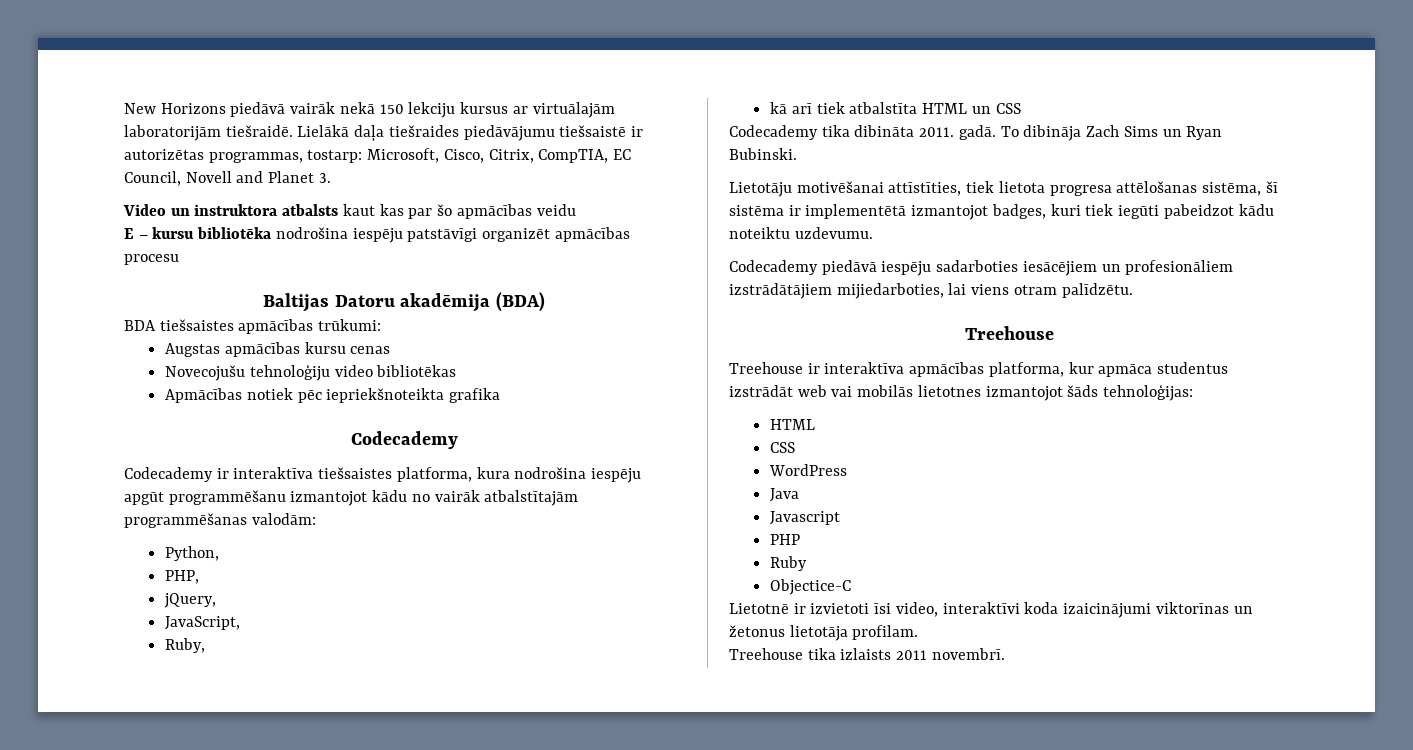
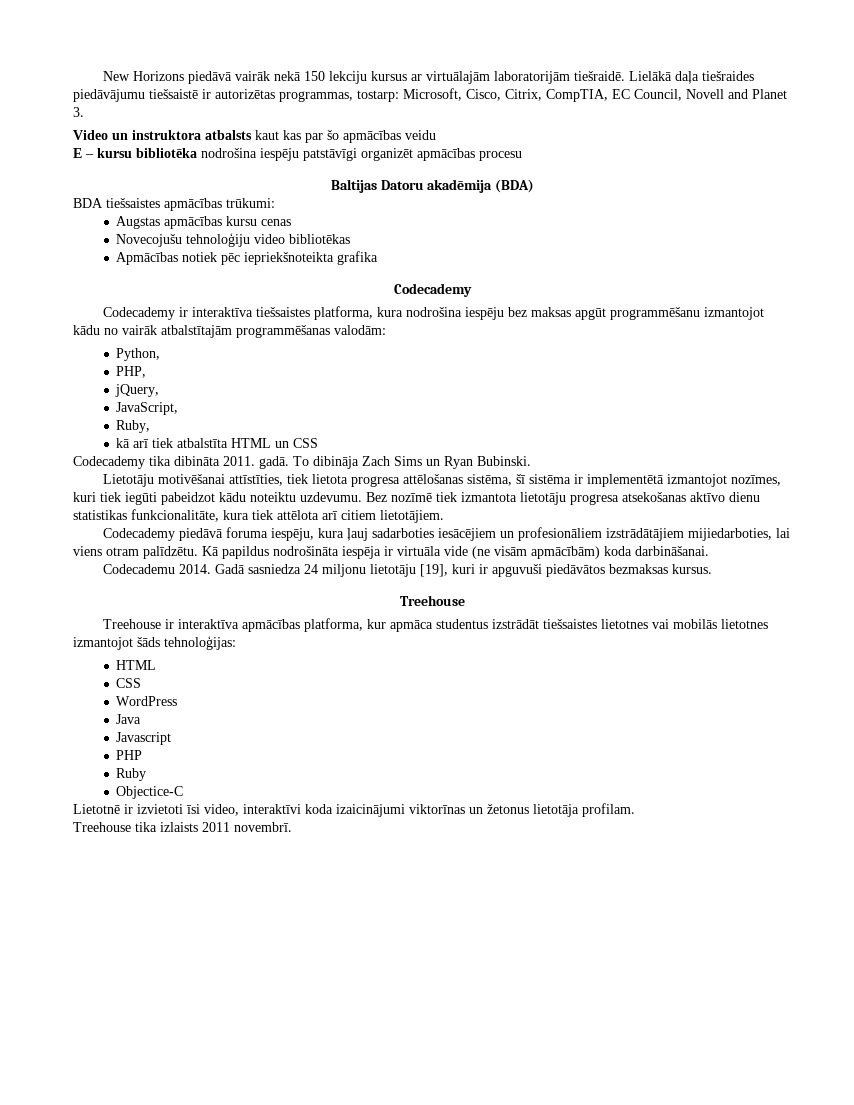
(642, 475) none -> [508,307,572,317] bez maksas
[991,204,1046,219] badges, -> [731,475,782,486] nozīmes,
[729,260,932,276] // Codecademy piedāvā iespēju -> [366,492,760,505] [73,509,444,523] [103,527,369,541] Bez nozīmē tiek izmantota lietotāju progresa atsekošanas aktīvo dienu statistikas funkcionalitāte, kura tiek attēlota arī citiem lietotājiem. // Codecademy piedāvā foruma iespēju, kura ļauj
(1133, 290) none -> [202,546,709,559] [103,564,713,577] Kā papildus nodrošināta iespēja ir virtuāla vide (ne visām apmācībām) koda darbināšanai. // Codecademu 2014. Gadā sasniedza 24 miljonu lietotāju [19], kuri ir apguvuši piedāvātos bezmaksas kursus.
[797,385,827,397] web -> [543,619,649,629] tiešsaistes lietotnes

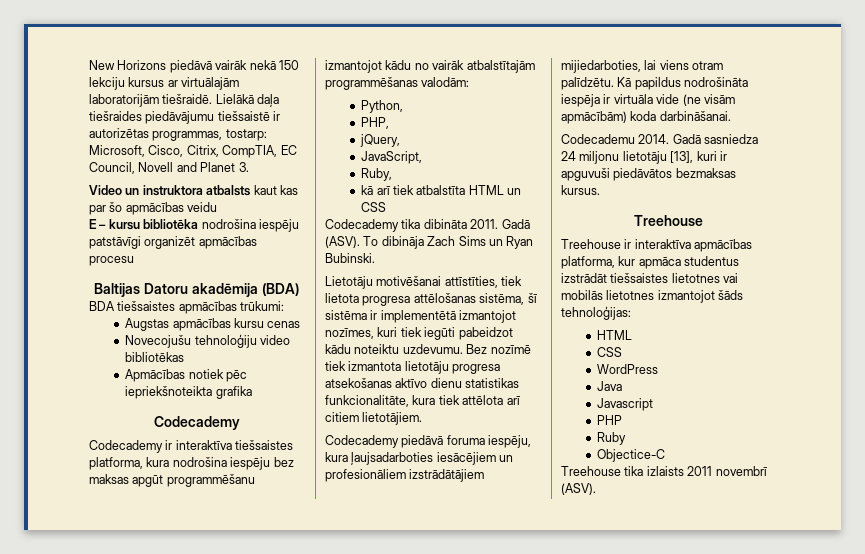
[259,456,289,469] gadā. -> [501,219,530,229] [325,236,360,248] Gadā (ASV).
[347,528,435,541] ļauj sadarboties -> [351,452,434,466] ļaujsadarboties
[420,564,449,577] [19], -> [670,151,694,163] [13],
[73,803,635,817] // Lietotnē ir izvietoti īsi video, interaktīvi koda izaicinājumi viktorīnas un žetonus lietotāja profilam. -> (666, 455) none
[234,822,292,832] novembrī. -> [715,466,767,476] [561,483,596,495] novembrī (ASV).

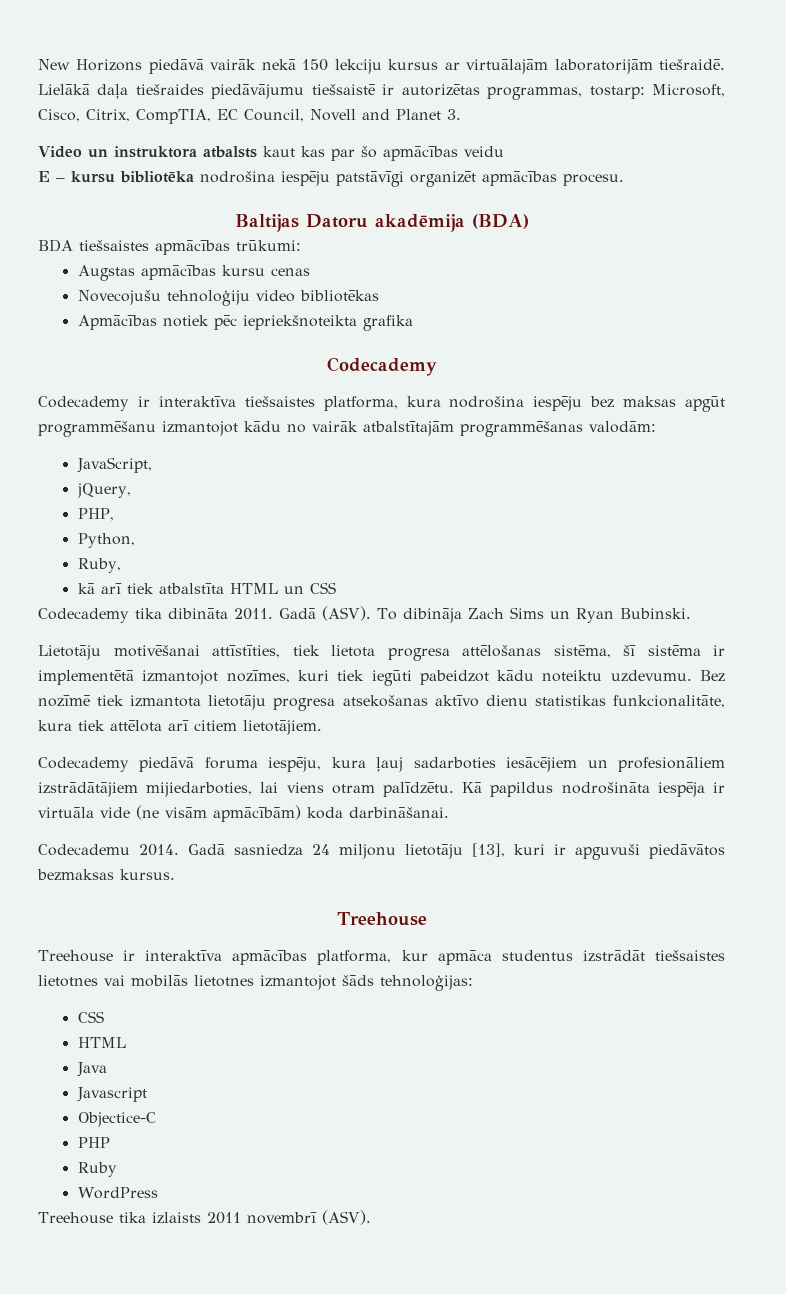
[89,256,134,266] procesu -> [563,174,624,186] procesu.
[361,100,404,113] Python, -> [76,457,152,473] [76,483,131,498] JavaScript, // jQuery,
[360,134,401,147] [361,151,423,164] jQuery, // JavaScript, -> [77,533,135,548] Python,
[351,452,434,466] ļaujsadarboties -> [376,757,496,772] ļauj sadarboties
[597,330,633,340] [597,347,623,357] [597,364,659,374] // HTML // CSS // WordPress -> [77,1011,104,1023] [77,1037,126,1048] // CSS // HTML
(654, 404) none -> [77,1112,156,1127] // Objectice-C
[597,449,666,462] Objectice-C -> [77,1187,158,1199] WordPress

